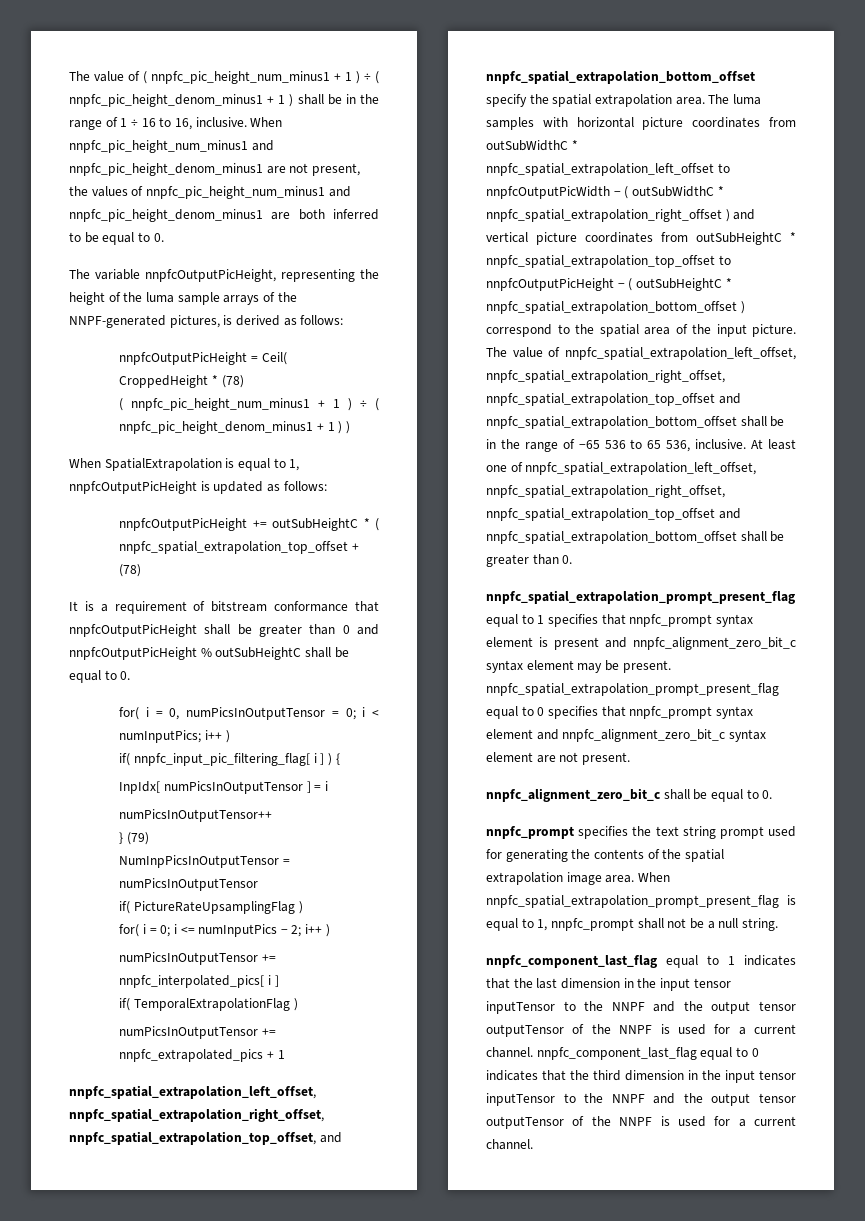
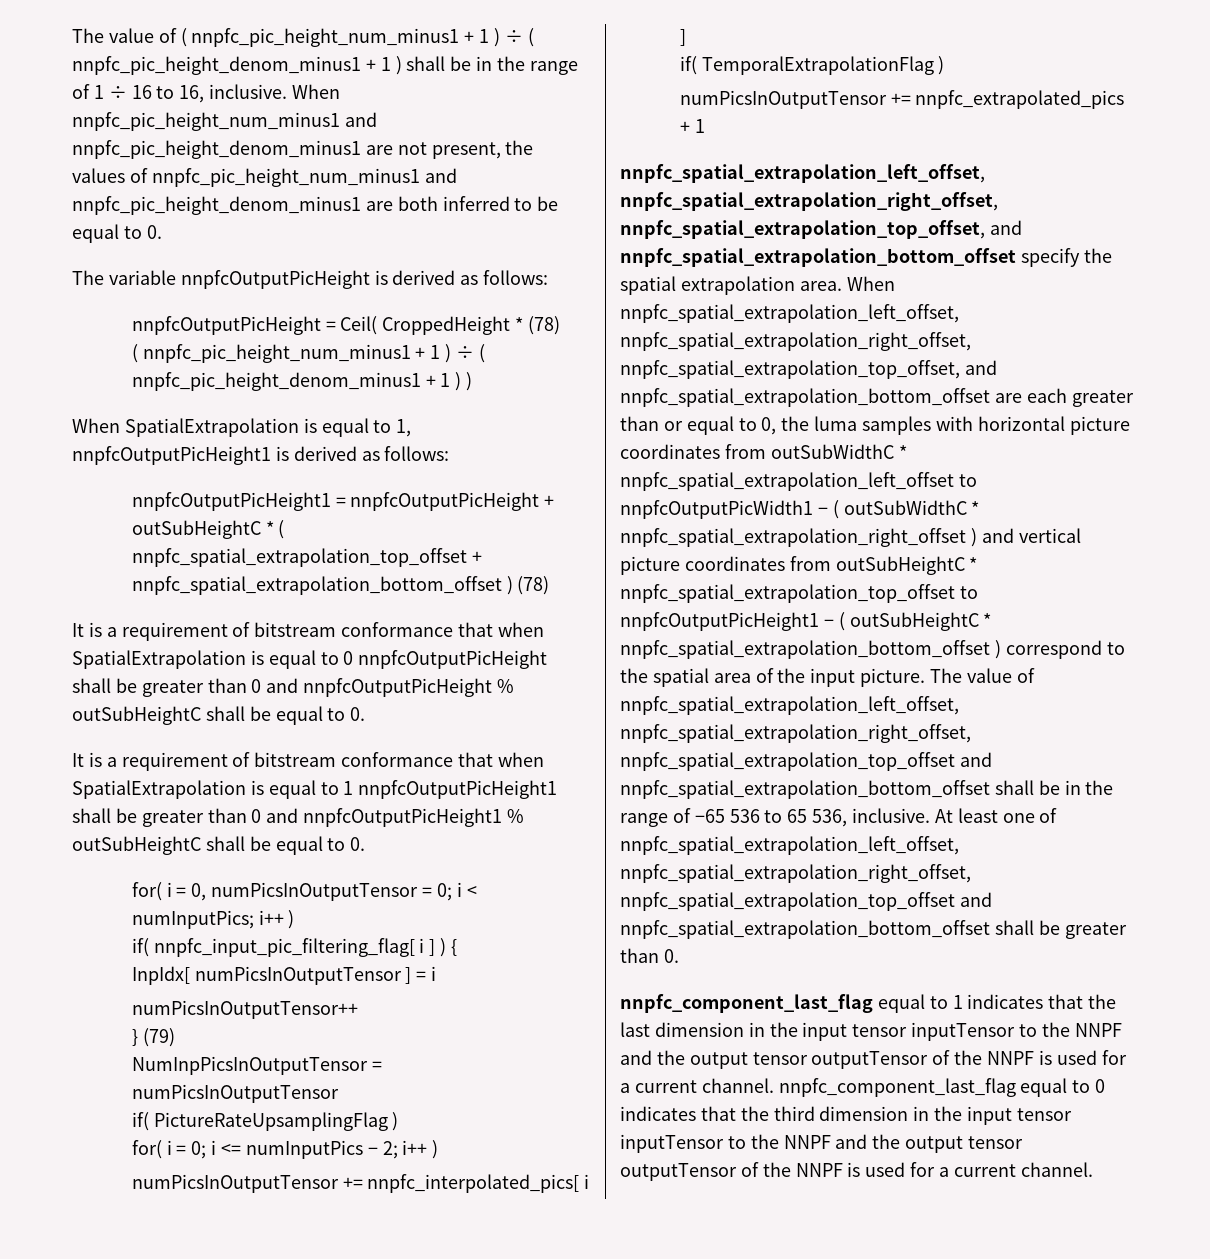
[145,269,379,282] [69,292,297,305] [69,315,220,328] nnpfcOutputPicHeight, representing the height of the luma sample arrays of the NNPF-generated pictures, -> [180,270,370,289] nnpfcOutputPicHeight
[69,481,327,494] [119,518,267,531] nnpfcOutputPicHeight is updated as follows: // nnpfcOutputPicHeight += -> [72,446,450,465] [131,492,555,511] nnpfcOutputPicHeight1 is derived as follows: // nnpfcOutputPicHeight1 = nnpfcOutputPicHeight +
(359, 547) none -> [131,576,513,595] nnpfc_spatial_extrapolation_bottom_offset )
(379, 606) none -> [497,622,544,637] [72,650,354,669] when SpatialExtrapolation is equal to 0
(131, 675) none -> [72,752,544,771] [72,780,558,799] [72,808,525,827] [72,836,366,855] // It is a requirement of bitstream conformance that when SpatialExtrapolation is equal to 1 nnpfcOutputPicHeight1 shall be greater than 0 and nnpfcOutputPicHeight1 % outSubHeightC shall be equal to 0.
[708,94,730,104] The -> [846,276,895,291] [620,304,959,323] [620,332,971,351] [620,360,997,379] [620,388,1134,407] [620,416,810,435] When nnpfc_spatial_extrapolation_left_offset, nnpfc_spatial_extrapolation_right_offset, nnpfc_spatial_extrapolation_top_offset, and nnpfc_spatial_extrapolation_bottom_offset are each greater than or equal to 0, the
[486,186,610,199] nnpfcOutputPicWidth -> [620,500,813,519] nnpfcOutputPicWidth1
[486,278,614,291] nnpfcOutputPicHeight -> [620,612,819,631] nnpfcOutputPicHeight1
[486,590,795,604] [486,614,753,627] [486,637,796,650] [486,660,671,673] [486,683,779,696] [486,706,753,719] [486,729,766,742] [486,752,630,765] [486,788,773,802] [486,826,796,839] [486,849,724,862] [486,872,670,885] [486,895,796,908] [486,918,778,931] // nnpfc_spatial_extrapolation_prompt_present_flag equal to 1 specifies that nnpfc_prompt syntax element is present and nnpfc_alignment_zero_bit_c syntax element may be present. nnpfc_spatial_extrapolation_prompt_present_flag equal to 0 specifies that nnpfc_prompt syntax element and nnpfc_alignment_zero_bit_c syntax element are not present. // nnpfc_alignment_zero_bit_c shall be equal to 0. // nnpfc_prompt specifies the text string prompt used for generating the contents of the spatial extrapolation image area. When nnpfc_spatial_extrapolation_prompt_present_flag is equal to 1, nnpfc_prompt shall not be a null string. -> (679, 956) none

